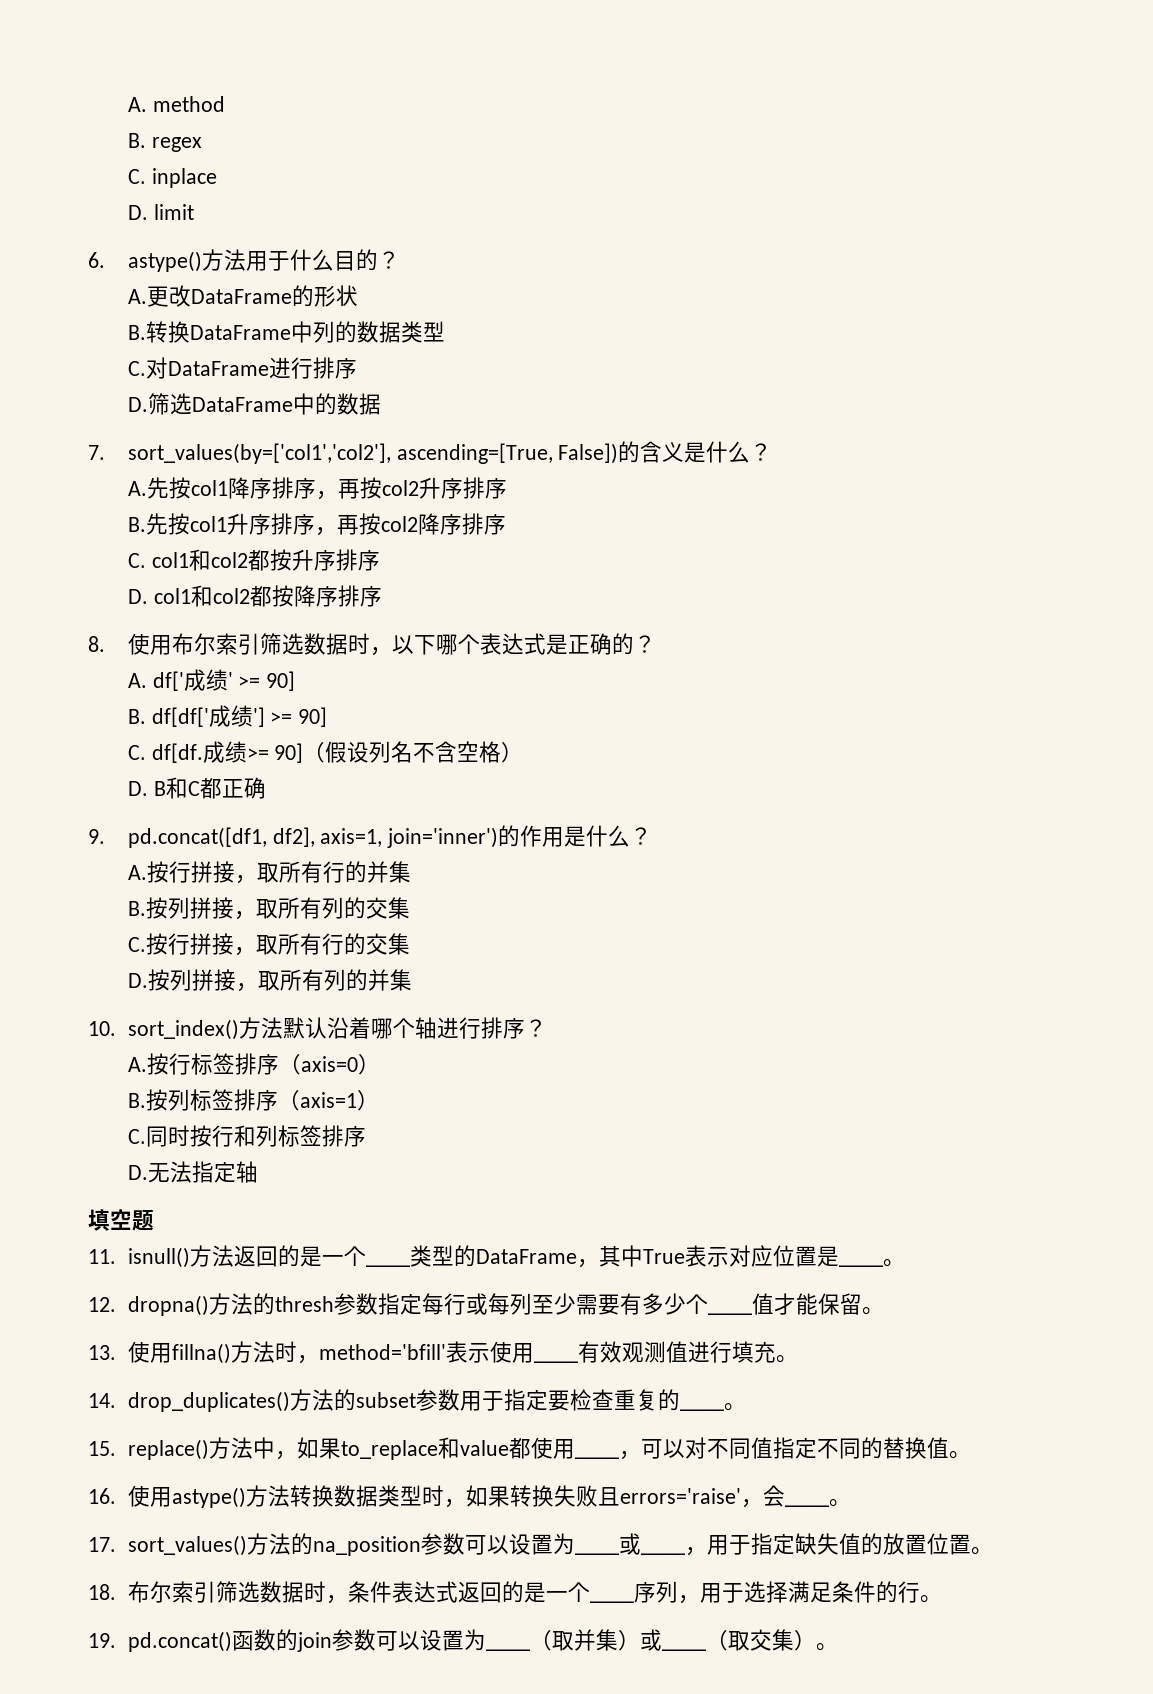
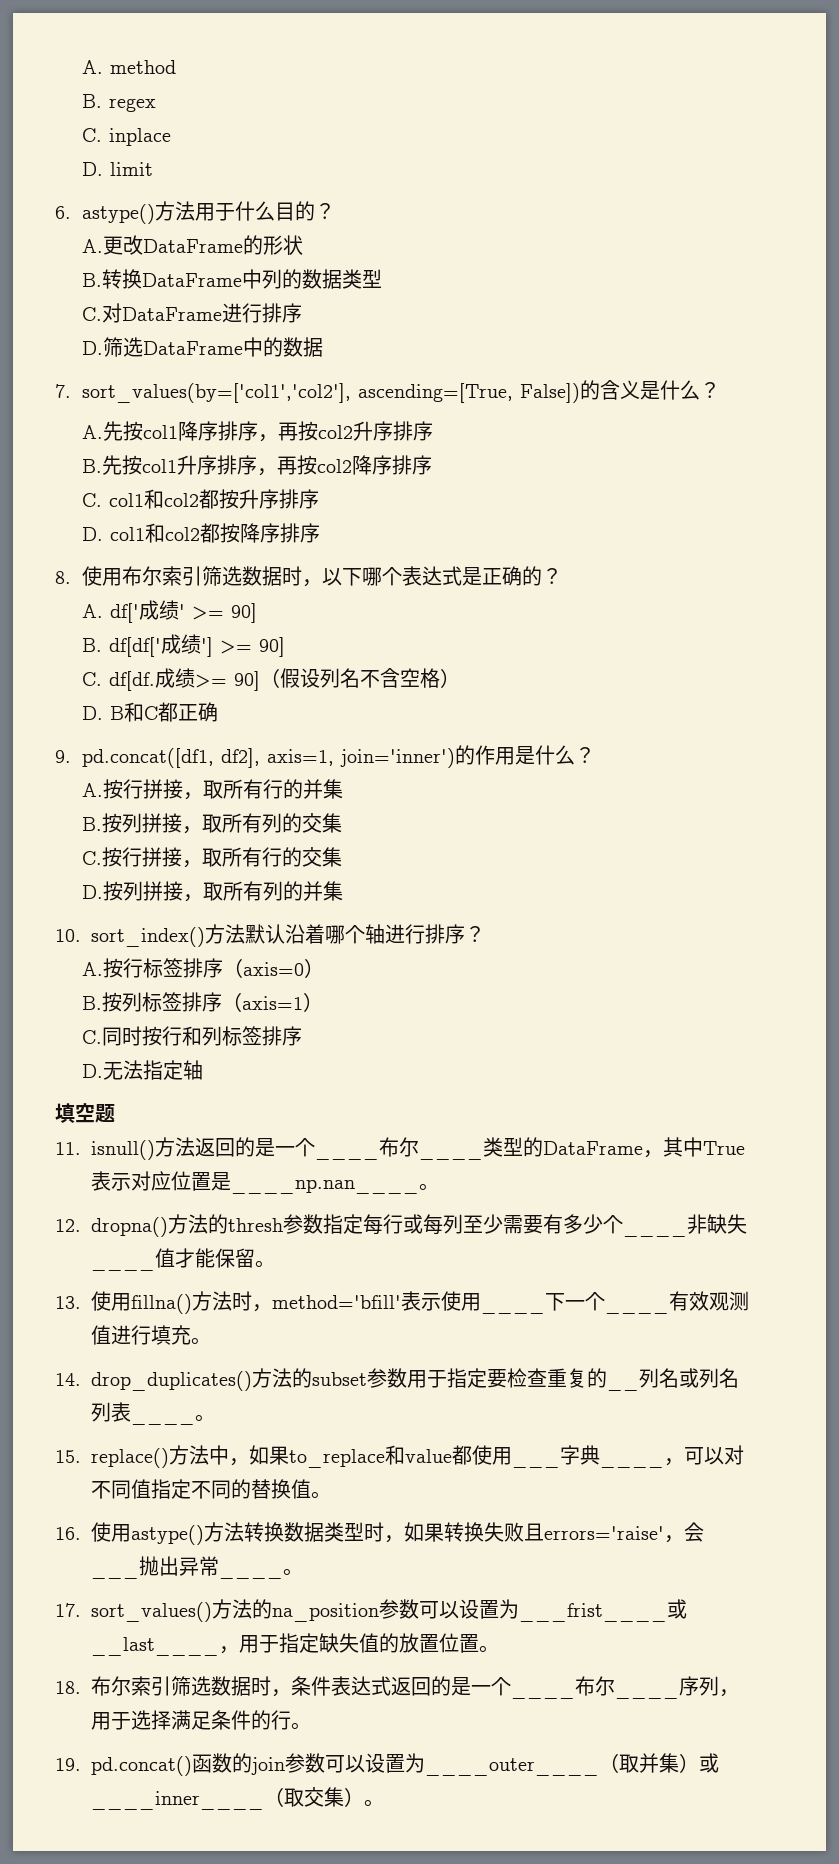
(410, 1265) none -> [379,1137,483,1160] 布尔____
[838,1264,883,1267] ____ -> [231,1179,419,1194] ____np.nan____
(752, 1313) none -> [687,1214,747,1234] [91,1266,155,1271] 非缺失____
(578, 1361) none -> [545,1292,669,1314] 下一个____
(680, 1400) none -> [607,1368,739,1391] [91,1402,131,1422] __列名或列名列表
(575, 1449) none -> [512,1445,600,1468] ___字典
(785, 1496) none -> [91,1556,219,1579] ___抛出异常
[574,1533,685,1555] ____或____ -> [519,1599,687,1622] [91,1637,219,1656] ___frist____或__last____
(634, 1601) none -> [575,1676,679,1699] 布尔____
[485,1648,530,1651] ____ -> [425,1758,599,1776] ____outer____
[661,1648,706,1651] ____ -> [91,1791,264,1810] ____inner____

